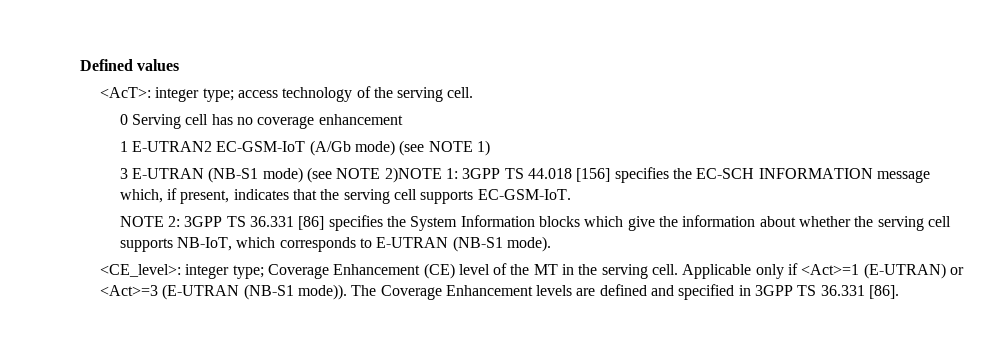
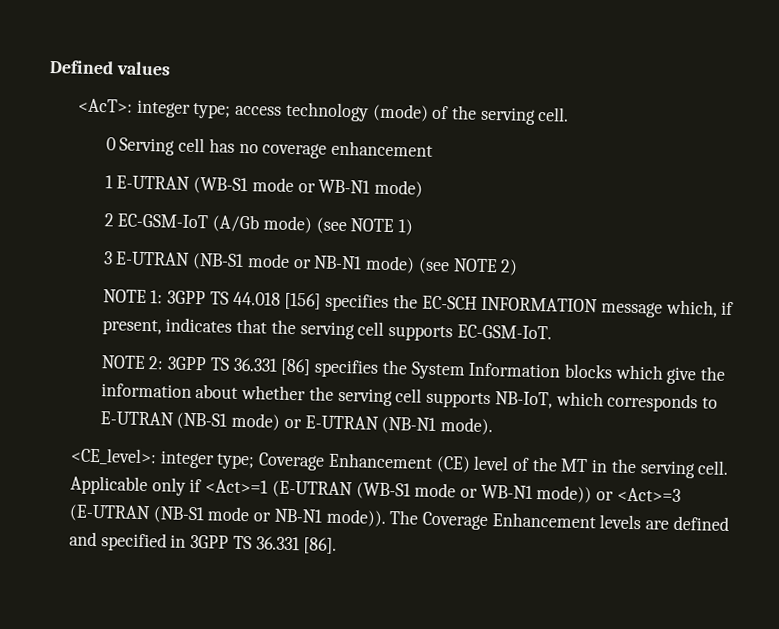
(353, 94) none -> [371,103,429,122] (mode)
[132,141,213,152] E-UTRAN2 -> [116,175,424,198] [103,213,115,227] E-UTRAN (WB-S1 mode or WB-N1 mode) // 2
[262,167,442,183] mode) (see NOTE 2)NOTE -> [246,253,519,276] [102,289,147,304] mode or NB-N1 mode) (see NOTE 2) // NOTE
(503, 244) none -> [231,412,437,434] mode) or E-UTRAN (NB-N1
[863,263,946,279] (E-UTRAN) -> [271,480,593,504] (E-UTRAN (WB-S1 mode or WB-N1 mode))
(294, 292) none -> [207,506,323,523] mode or NB-N1

